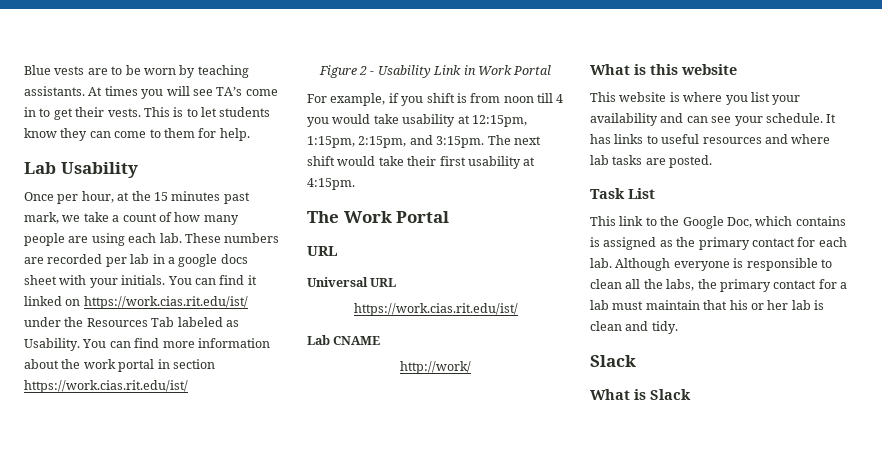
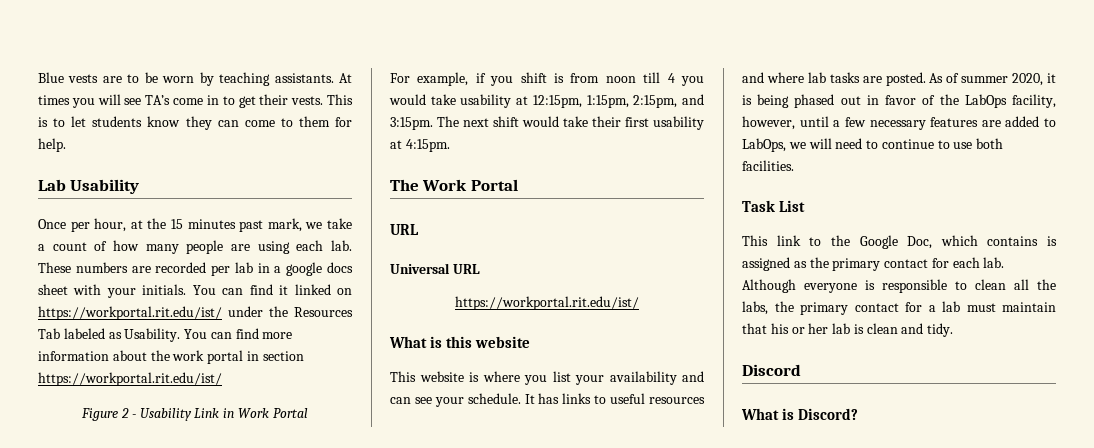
[83,296,248,309] https://work.cias.rit.edu/ist/ -> [38,306,222,320] https://workportal.rit.edu/ist/
[24,380,188,393] https://work.cias.rit.edu/ist/ -> [38,372,222,386] https://workportal.rit.edu/ist/
[353,303,518,316] [307,335,381,345] [400,361,471,374] https://work.cias.rit.edu/ist/ // Lab CNAME // http://work/ -> [455,296,639,310] https://workportal.rit.edu/ist/
(713, 161) none -> [929,73,1056,86] [742,94,1056,108] [742,116,1056,130] [742,138,1004,152] [742,160,794,171] As of summer 2020, it is being phased out in favor of the LabOps facility, however, until a few necessary features are added to LabOps, we will need to continue to use both facilities.
[590,355,636,367] [590,389,691,400] Slack // What is Slack -> [742,364,801,376] [741,408,859,420] Discord // What is Discord?

